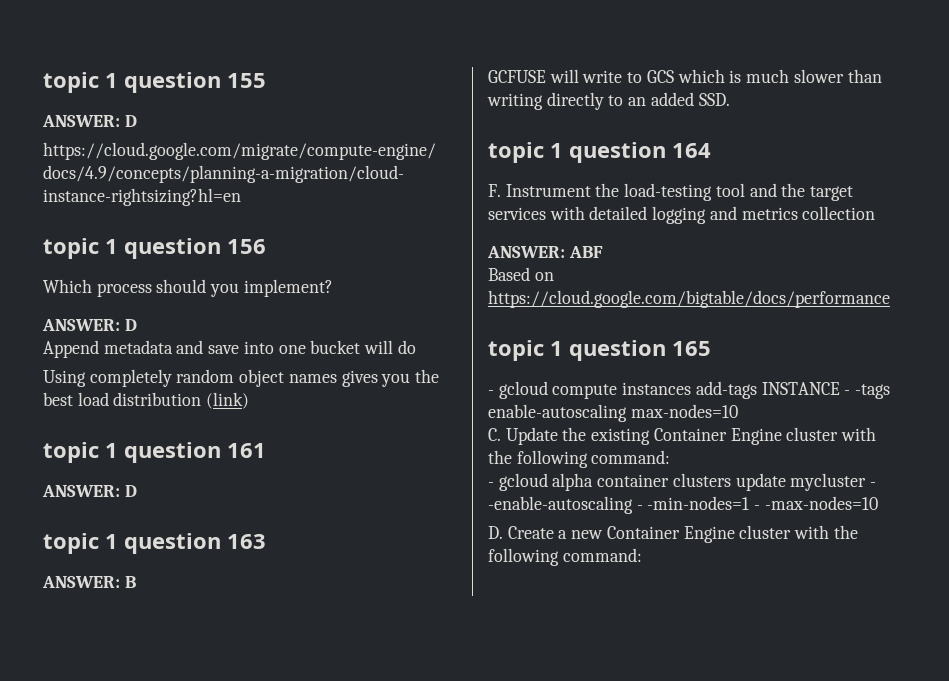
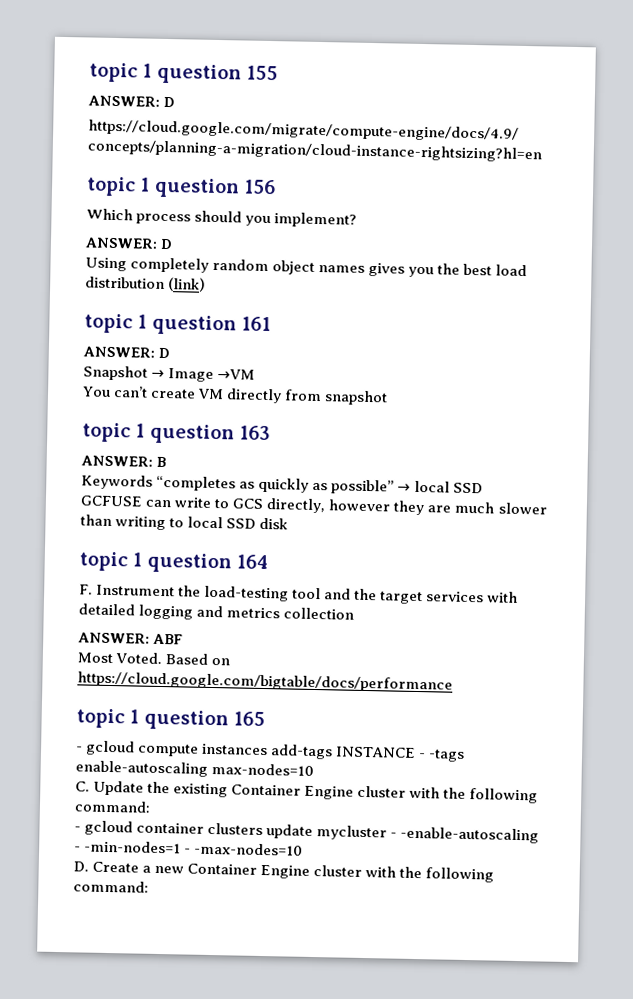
[43,340,416,358] // Append metadata and save into one bucket will do -> (174, 244) none
(137, 491) none -> [83,365,256,382] [82,386,389,406] // Snapshot → Image →VM // You can’t create VM directly from snapshot
(136, 582) none -> [81,474,484,495] // Keywords “completes as quickly as possible” → local SSD
[549,69,579,83] will -> [145,499,172,508] can
[677,69,882,83] [487,92,730,110] which is much slower than writing directly to an added SSD. -> [266,498,547,516] [80,514,289,531] directly, however they are much slower than writing to local SSD disk
(603, 252) none -> [77,652,163,665] Most Voted.
[552,473,594,491] alpha -> (134, 828) none

